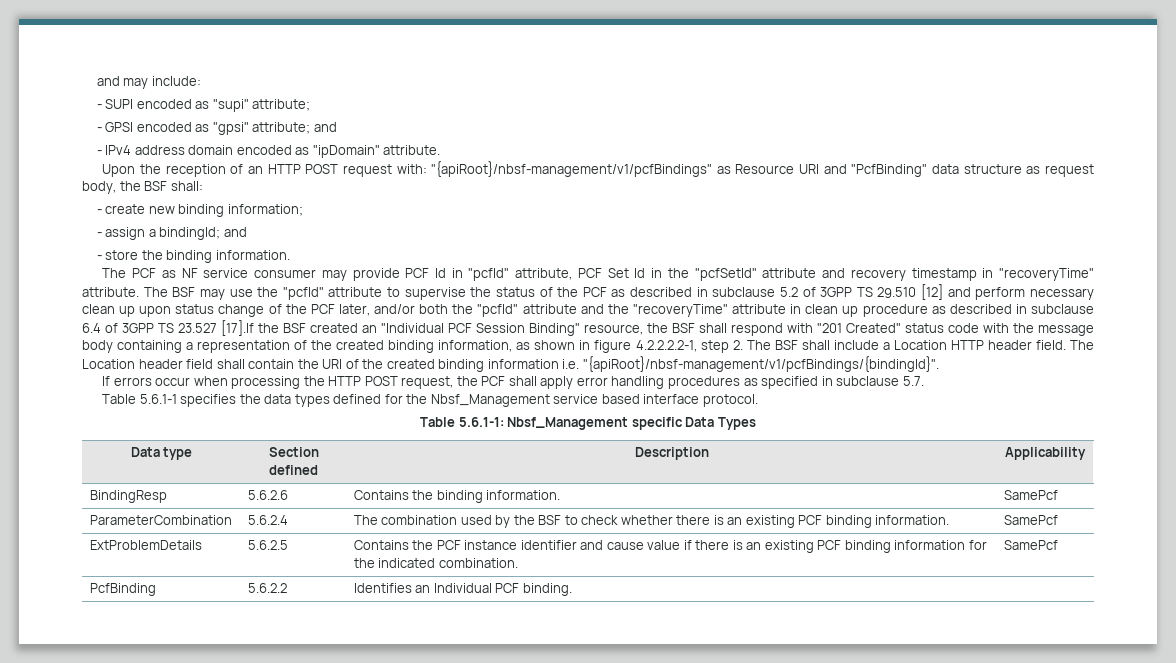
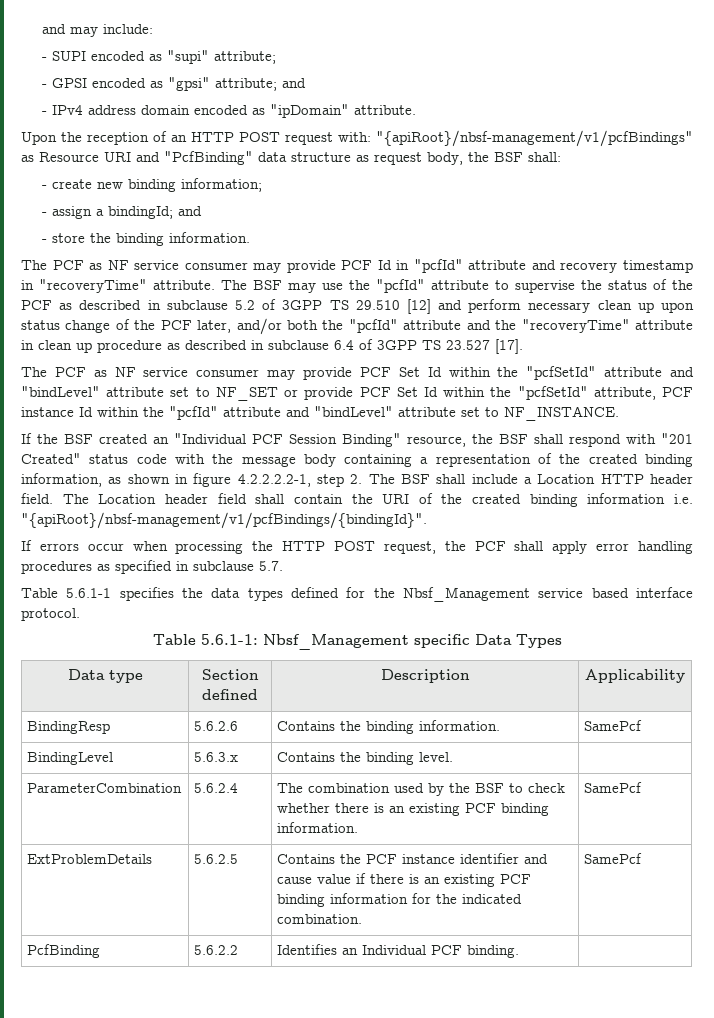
[515,268,757,281] attribute, PCF Set Id in the "pcfSetId" -> (463, 266) none
[221,320,254,336] [17].If -> [495,339,523,354] [21,366,695,380] [21,386,693,401] [21,406,619,421] [21,433,32,444] [17]. // The PCF as NF service consumer may provide PCF Set Id within the "pcfSetId" attribute and "bindLevel" attribute set to NF_SET or provide PCF Set Id within the "pcfSetId" attribute, PCF instance Id within the "pcfId" attribute and "bindLevel" attribute set to NF_INSTANCE. // If
(1058, 495) none -> [27,752,114,765] [194,752,239,762] [277,752,454,765] // BindingLevel | 5.6.3.x | Contains the binding level. |

